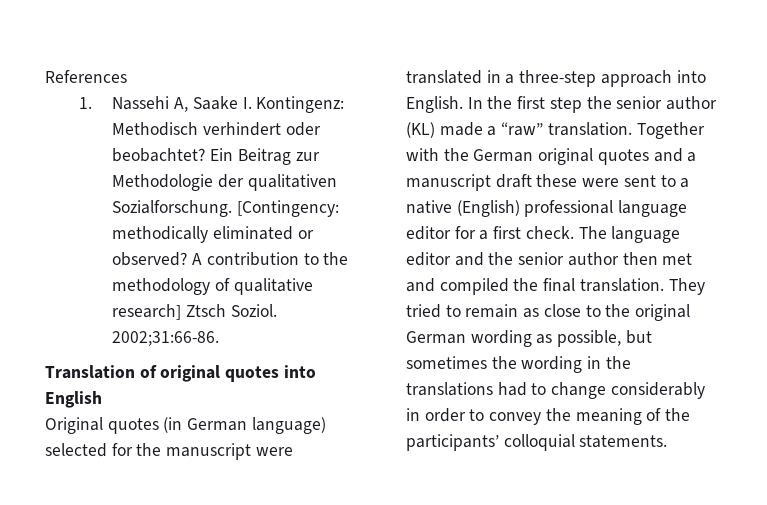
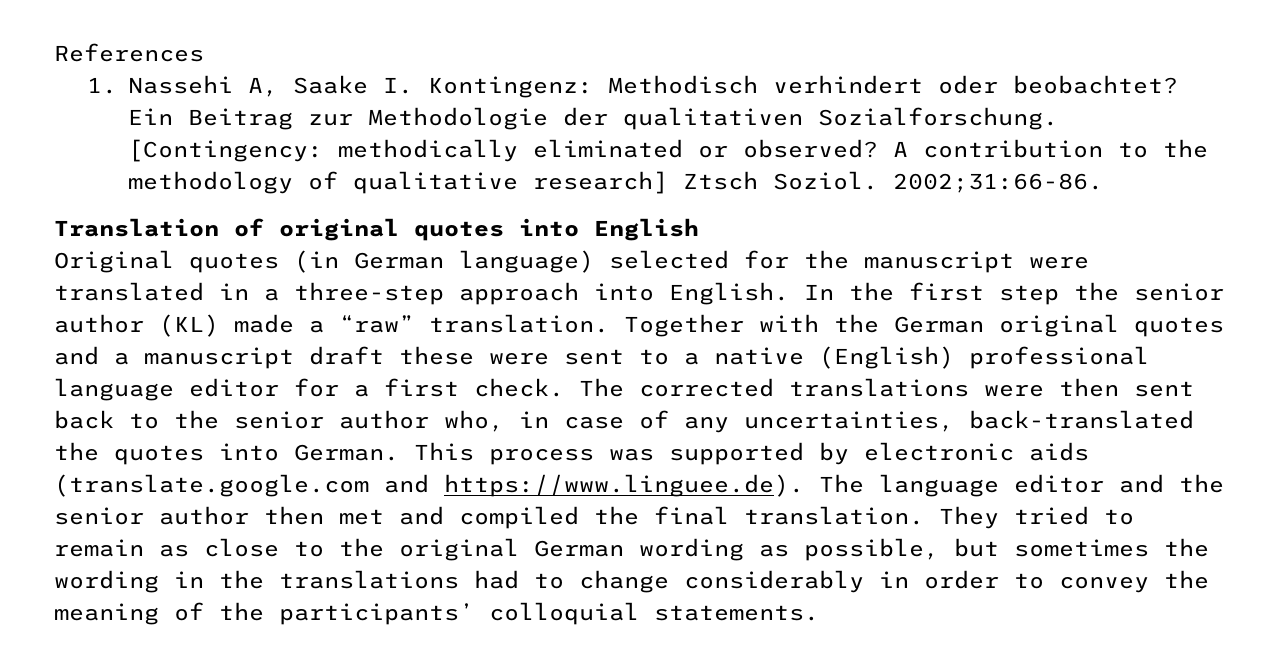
(607, 232) none -> [639,378,1194,397] [54,410,1194,433] [54,442,1089,465] [54,474,864,497] corrected translations were then sent back to the senior author who, in case of any uncertainties, back-translated the quotes into German. This process was supported by electronic aids (translate.google.com and https://www.linguee.de). The

